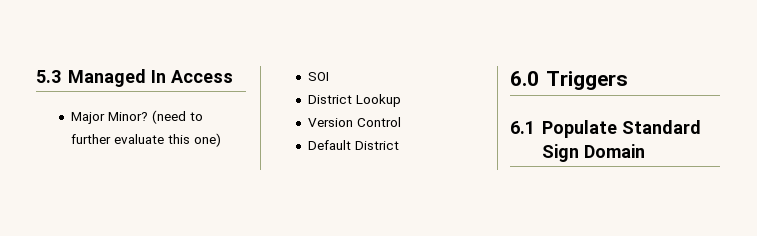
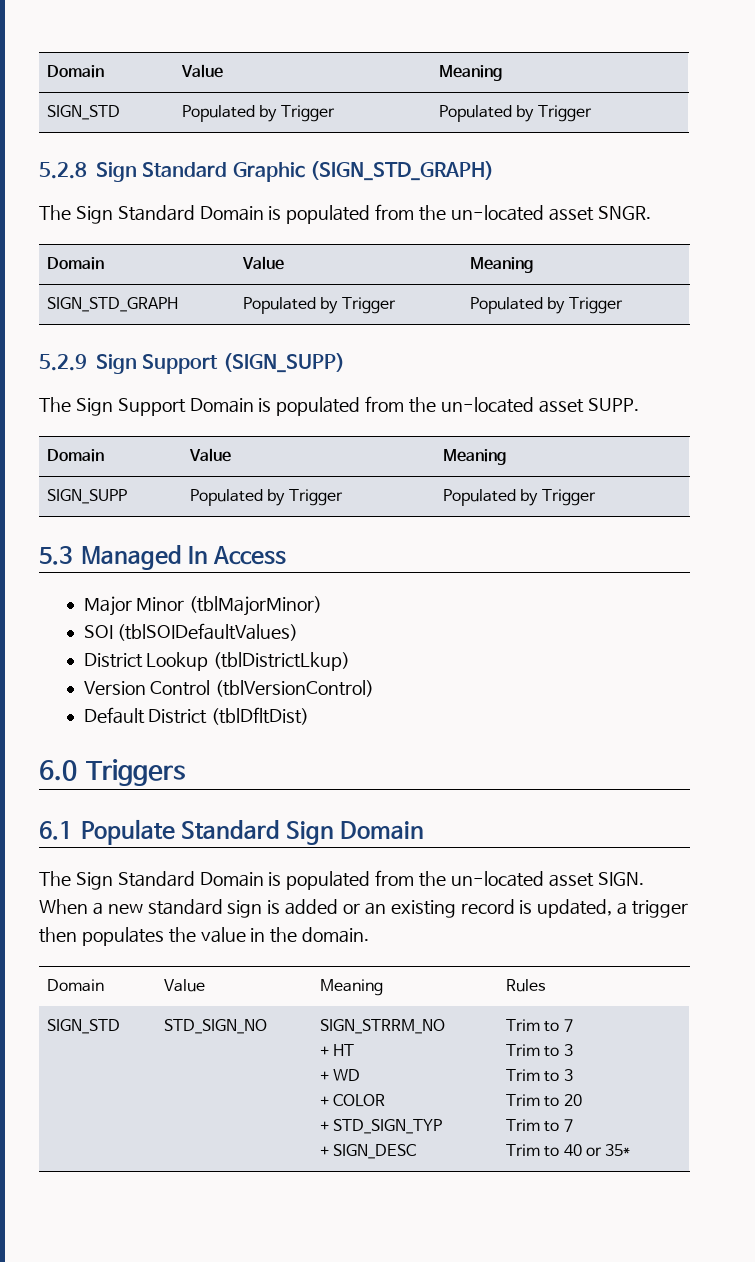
(36, 76) none -> [47,65,105,78] [181,64,224,78] [439,65,503,81] [47,105,121,120] [182,105,335,122] [439,105,592,122] [39,161,495,182] [39,204,651,224] [47,257,105,270] [242,256,285,270] [470,257,534,273] [47,297,179,312] [243,297,396,314] [470,297,623,314] [39,353,345,374] [39,396,639,416] [47,449,105,462] [189,448,232,462] [443,449,507,465] [47,489,128,504] [190,489,343,506] [443,489,596,506] Domain | Value | Meaning // SIGN_STD | Populated by Trigger | Populated by Trigger // 5.2.8 Sign Standard Graphic (SIGN_STD_GRAPH) // The Sign Standard Domain is populated from the un-located asset SNGR. // Domain | Value | Meaning // SIGN_STD_GRAPH | Populated by Trigger | Populated by Trigger // 5.2.9 Sign Support (SIGN_SUPP) // The Sign Support Domain is populated from the un-located asset SUPP. // Domain | Value | Meaning // SIGN_SUPP | Populated by Trigger | Populated by Trigger //
[108,110,204,124] [71,133,222,147] Minor? (need to further evaluate this one) -> [136,596,323,616] Minor (tblMajorMinor)
(330, 76) none -> [117,623,299,641] (tblSOIDefaultValues)
(402, 100) none -> [213,652,351,671] (tblDistrictLkup)
(402, 122) none -> [215,680,375,697] (tblVersionControl)
(400, 145) none -> [211,707,310,725] (tblDfltDist)
(645, 151) none -> [39,870,644,890] [39,899,689,918] [39,927,370,946] [47,979,105,992] [164,979,206,992] [320,979,384,996] [506,979,547,992] [47,1019,121,1034] [164,1019,268,1034] [320,1019,446,1034] [320,1044,355,1056] [320,1069,361,1081] [320,1094,386,1107] [320,1119,443,1134] [320,1144,417,1159] [506,1019,573,1032] [506,1044,573,1057] [506,1069,573,1082] [506,1094,582,1107] [506,1119,573,1132] [506,1144,631,1157] // The Sign Standard Domain is populated from the un-located asset SIGN. When a new standard sign is added or an existing record is updated, a trigger then populates the value in the domain. // Domain | Value | Meaning | Rules // SIGN_STD | STD_SIGN_NO | SIGN_STRRM_NO // + HT // + WD // + COLOR // + STD_SIGN_TYP // + SIGN_DESC | Trim to 7 // Trim to 3 // Trim to 3 // Trim to 20 // Trim to 7 // Trim to 40 or 35*

